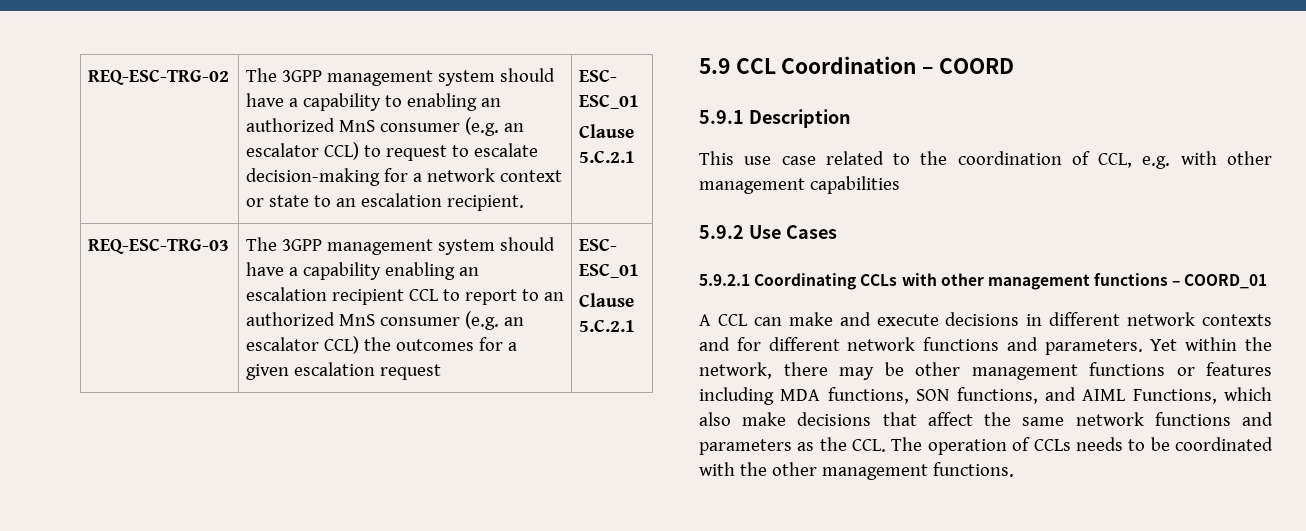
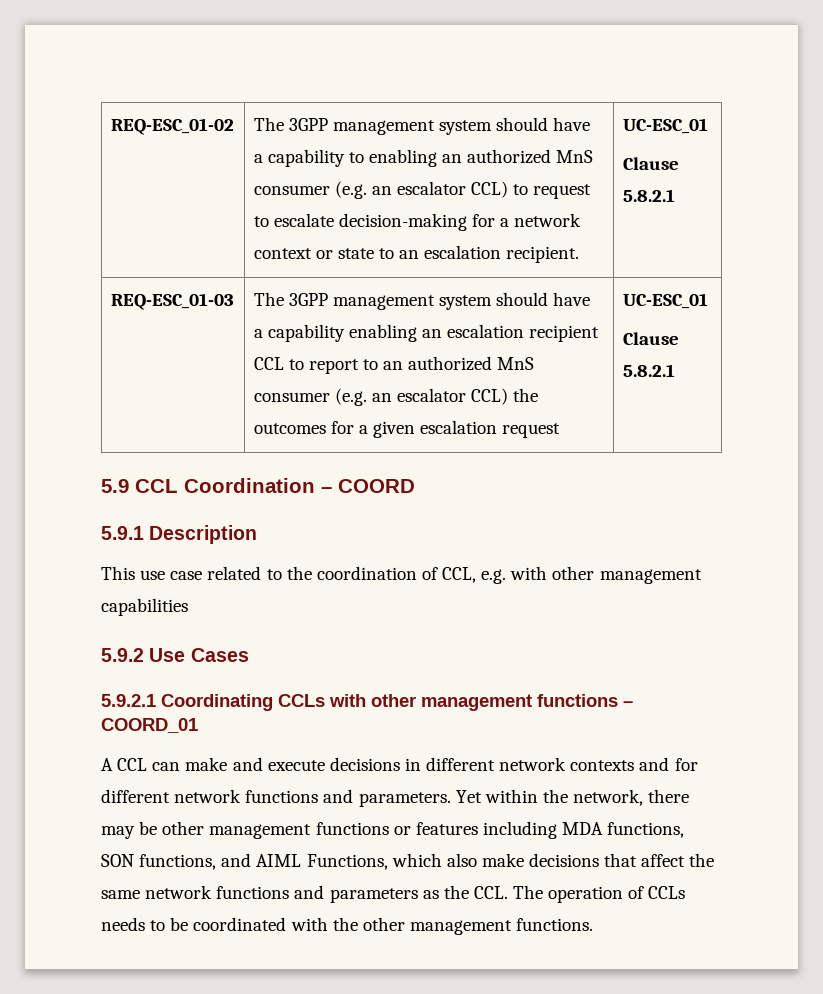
[88,69,230,85] REQ-ESC-TRG-02 -> [110,118,234,135] REQ-ESC_01-02
[579,69,618,82] [579,94,640,109] [579,124,635,138] [579,150,636,163] [88,238,230,254] ESC- ESC_01 // Clause 5.C.2.1 // REQ-ESC-TRG-03 -> [622,118,708,134] [622,157,679,170] [622,189,675,202] [110,293,234,310] UC-ESC_01 // Clause 5.8.2.1 // REQ-ESC_01-03
[579,238,618,251] [579,263,640,278] [579,293,635,307] [579,319,636,332] ESC- ESC_01 // Clause 5.C.2.1 -> [622,293,708,309] [622,332,679,345] [622,364,675,377] UC-ESC_01 // Clause 5.8.2.1

